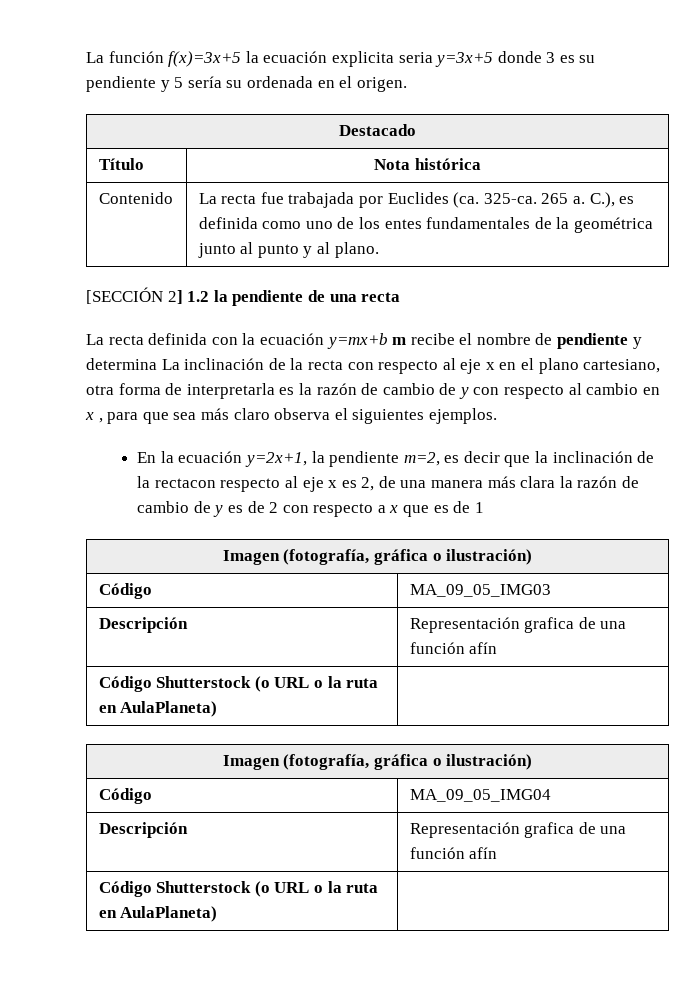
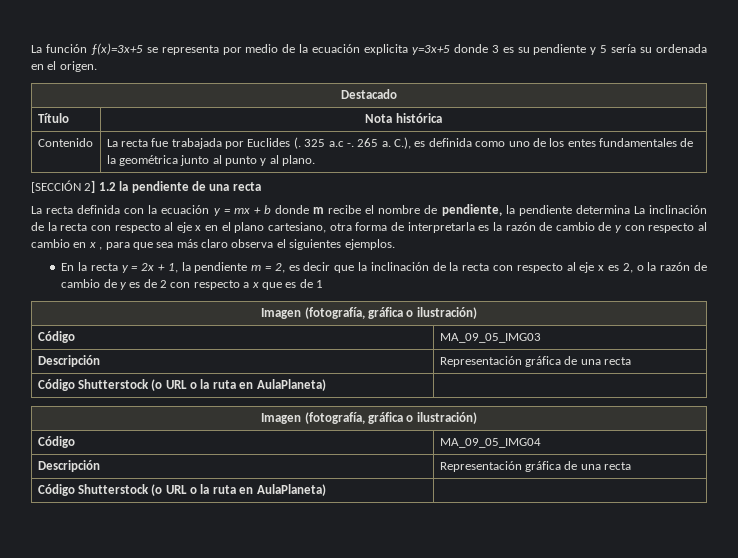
[168,51,242,67] f(x)=3x+5 -> [90,43,296,55] ƒ(x)=3x+5 se representa por medio de
[398,52,433,63] seria -> (409, 49) none
[453,192,537,208] (ca. 325-ca. -> [293,137,354,149] (. 325 a.c -.
[326,333,388,349] y=mx+b -> [213,205,309,216] y = mx + b donde
[557,333,642,349] pendiente y -> [441,204,572,216] pendiente, la pendiente
[178,451,440,467] ecuación y=2x+1, la pendiente m=2, -> [90,262,285,273] recta y = 2x + 1, la pendiente m = 2,
[154,478,216,488] rectacon -> [462,263,514,271] recta con
[378,476,556,488] de una manera más clara -> [636,265,644,271] o
[524,617,627,633] [409,642,498,654] grafica de una función afín -> [524,356,632,367] gráfica de una recta
[524,822,627,838] [409,847,498,859] grafica de una función afín -> [524,461,632,472] gráfica de una recta

